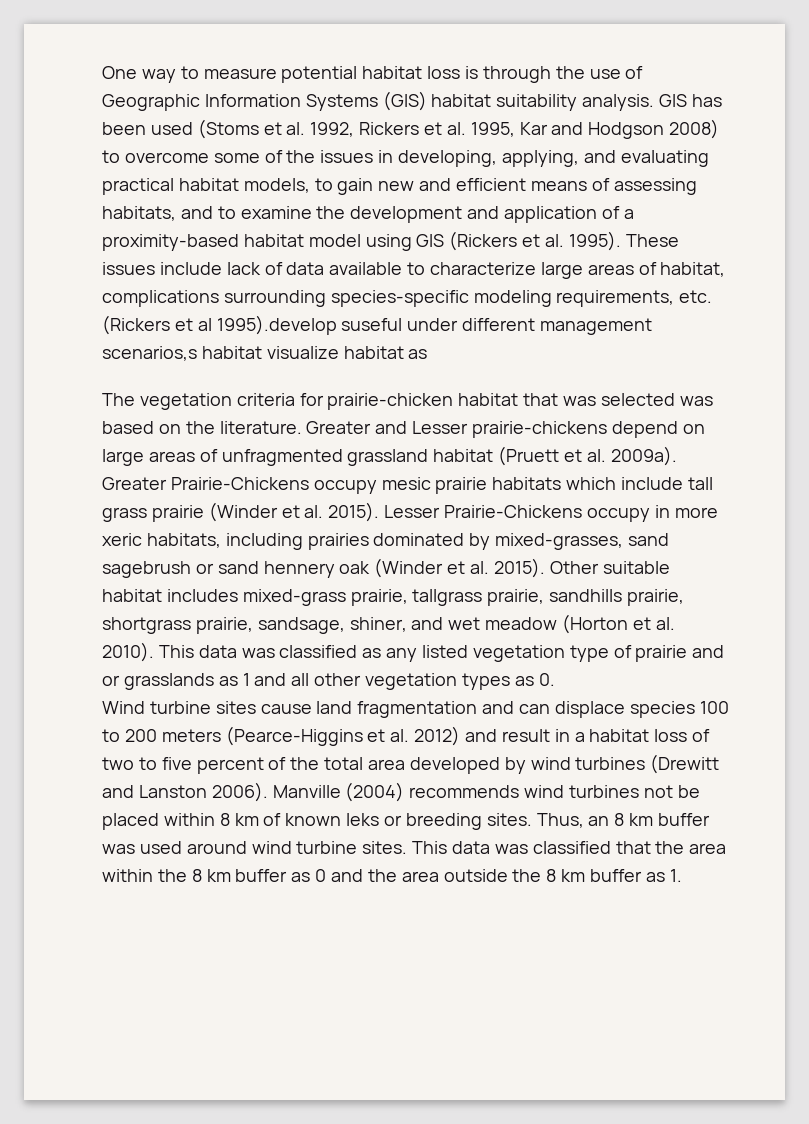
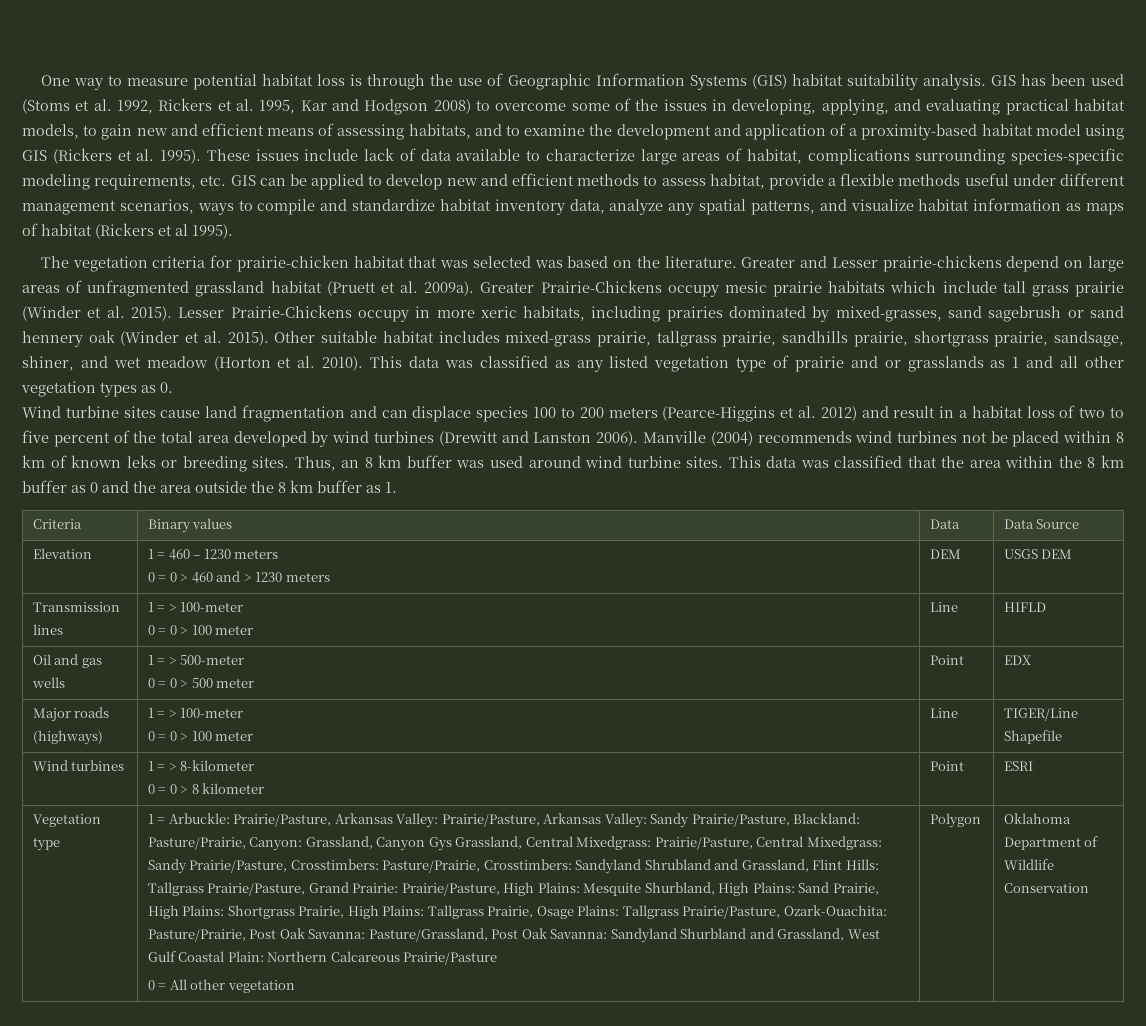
[102,315,653,335] [102,346,428,361] (Rickers et al 1995).develop suseful under different management scenarios,s habitat visualize habitat as -> [230,173,1125,190] [22,198,1125,215] [22,223,233,239] GIS can be applied to develop new and efficient methods to assess habitat, provide a flexible methods useful under different management scenarios, ways to compile and standardize habitat inventory data, analyze any spatial patterns, and visualize habitat information as maps of habitat (Rickers et al 1995).
(682, 875) none -> [32,519,82,529] [147,518,233,533] [929,519,960,529] [1003,519,1080,529] [32,548,92,559] [147,549,279,560] [147,571,330,583] [929,549,961,559] [1003,549,1073,559] [32,602,120,612] [32,624,63,635] [147,602,244,612] [147,625,254,635] [929,602,958,612] [1003,602,1046,612] [32,654,102,668] [31,677,65,688] [147,655,245,665] [147,678,255,688] [929,655,964,665] [1003,655,1031,665] [32,707,110,722] [32,730,103,745] [147,708,244,718] [147,731,254,741] [929,708,958,718] [1003,708,1078,721] [1003,730,1062,744] [32,760,125,771] [147,760,255,771] [147,783,265,794] [929,761,964,771] [1003,761,1033,771] [32,814,101,827] [32,837,60,851] [147,813,861,828] [147,836,882,851] [147,859,879,874] [147,882,879,896] [147,905,887,919] [147,928,880,943] [147,951,498,965] [147,979,295,993] [929,813,981,828] [1003,813,1071,824] [1003,836,1099,850] [1003,859,1054,870] [1003,883,1089,893] // Criteria | Binary values | Data | Data Source // Elevation | 1 = 460 – 1230 meters // 0 = 0 > 460 and > 1230 meters | DEM | USGS DEM // Transmission lines | 1 = > 100-meter // 0 = 0 > 100 meter | Line | HIFLD // Oil and gas wells | 1 = > 500-meter // 0 = 0 > 500 meter | Point | EDX // Major roads (highways) | 1 = > 100-meter // 0 = 0 > 100 meter | Line | TIGER/Line Shapefile // Wind turbines | 1 = > 8-kilometer // 0 = 0 > 8 kilometer | Point | ESRI // Vegetation type | 1 = Arbuckle: Prairie/Pasture, Arkansas Valley: Prairie/Pasture, Arkansas Valley: Sandy Prairie/Pasture, Blackland: Pasture/Prairie, Canyon: Grassland, Canyon Gys Grassland, Central Mixedgrass: Prairie/Pasture, Central Mixedgrass: Sandy Prairie/Pasture, Crosstimbers: Pasture/Prairie, Crosstimbers: Sandyland Shrubland and Grassland, Flint Hills: Tallgrass Prairie/Pasture, Grand Prairie: Prairie/Pasture, High Plains: Mesquite Shurbland, High Plains: Sand Prairie, High Plains: Shortgrass Prairie, High Plains: Tallgrass Prairie, Osage Plains: Tallgrass Prairie/Pasture, Ozark-Ouachita: Pasture/Prairie, Post Oak Savanna: Pasture/Grassland, Post Oak Savanna: Sandyland Shurbland and Grassland, West Gulf Coastal Plain: Northern Calcareous Prairie/Pasture // 0 = All other vegetation | Polygon | Oklahoma Department of Wildlife Conservation

